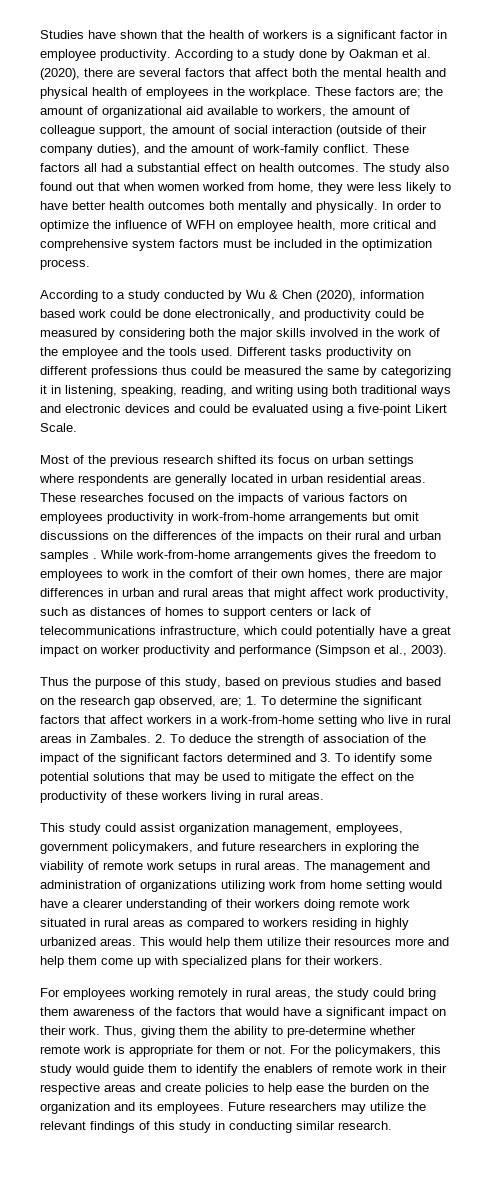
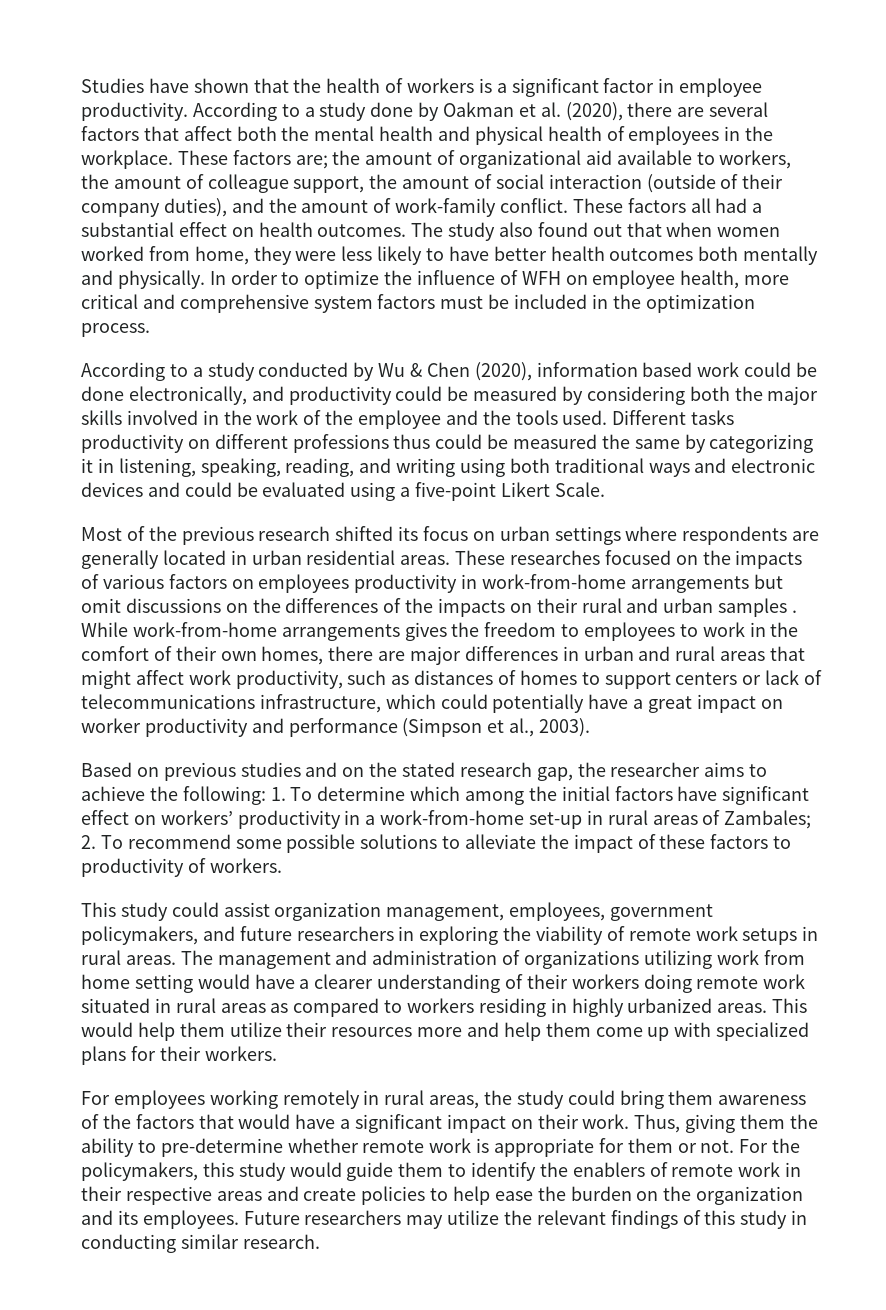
[40,677,260,689] Thus the purpose of this study, based -> [81,762,132,777] Based
[406,677,441,686] [40,696,422,708] [40,715,451,727] [40,734,426,746] [40,753,432,765] [40,772,414,784] [40,791,324,803] based on the research gap observed, are; 1. To determine the significant factors that affect workers in a work-from-home setting who live in rural areas in Zambales. 2. To deduce the strength of association of the impact of the significant factors determined and 3. To identify some potential solutions that may be used to mitigate the effect on the productivity of these workers living in rural areas. -> [342,762,768,781] [81,786,810,805] [81,810,812,829] [81,834,792,853] [81,858,282,877] on the stated research gap, the researcher aims to achieve the following: 1. To determine which among the initial factors have significant effect on workers’ productivity in a work-from-home set-up in rural areas of Zambales; 2. To recommend some possible solutions to alleviate the impact of these factors to productivity of workers.

